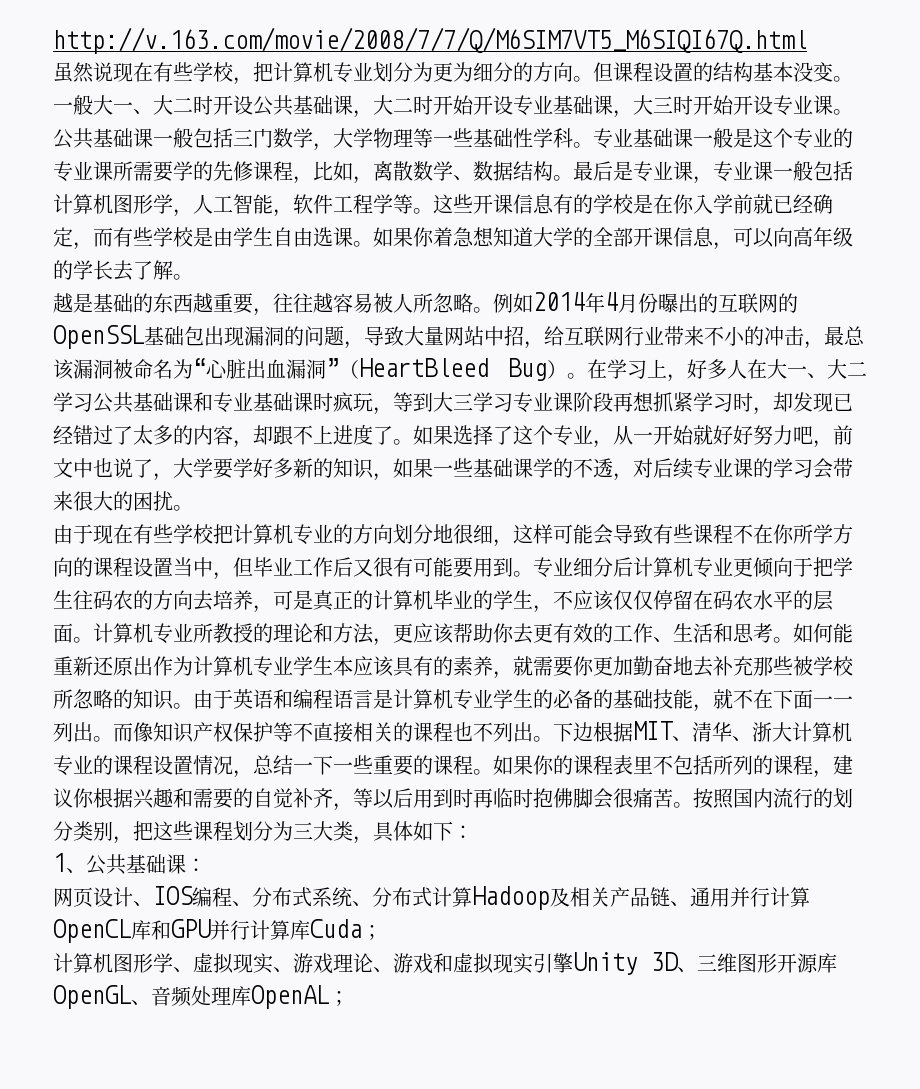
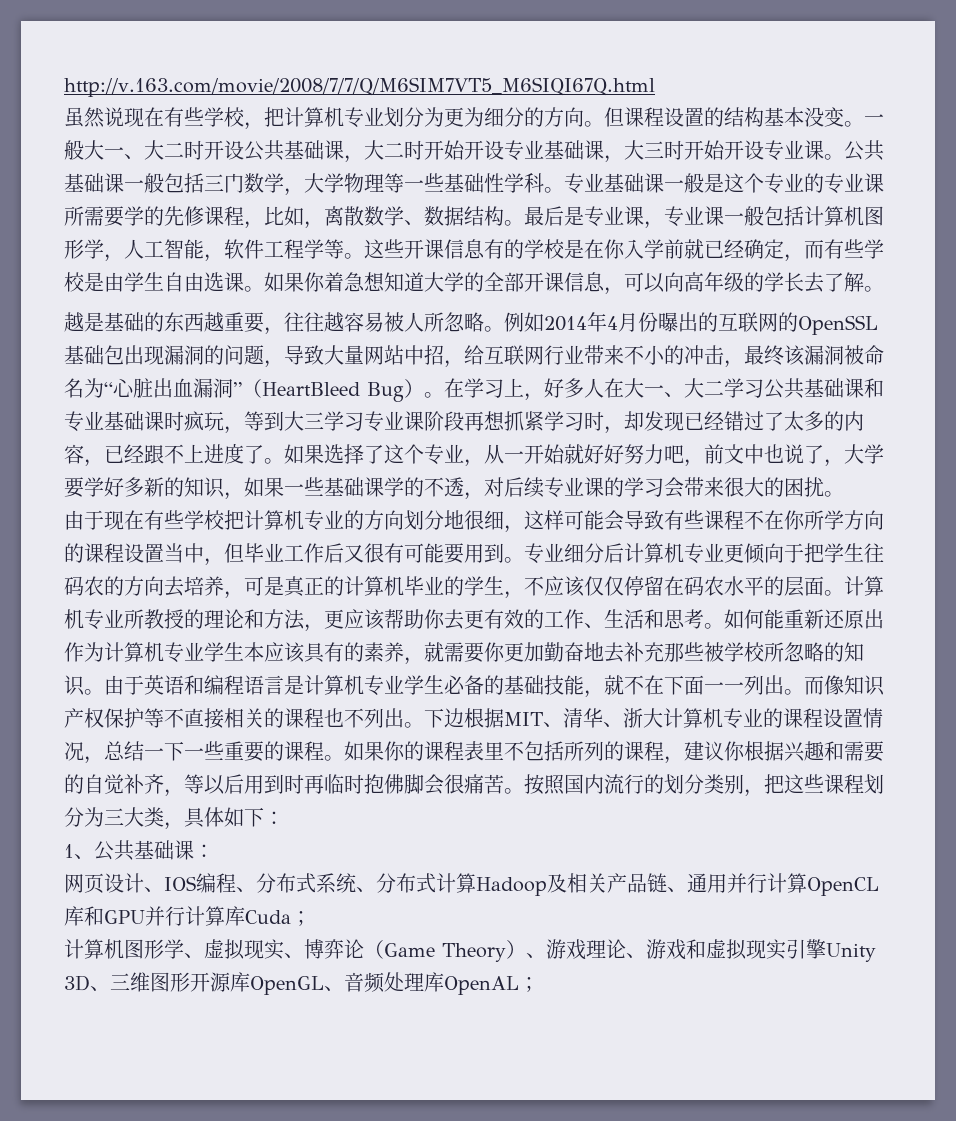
[844,326,865,345] 总 -> [764,345,784,366] 终
[253,425,273,445] 却 -> [104,444,144,463] 已经
[533,689,553,709] 的 -> (444, 684) none
(293, 969) none -> [304,939,546,962] 博弈论（Game Theory）、

